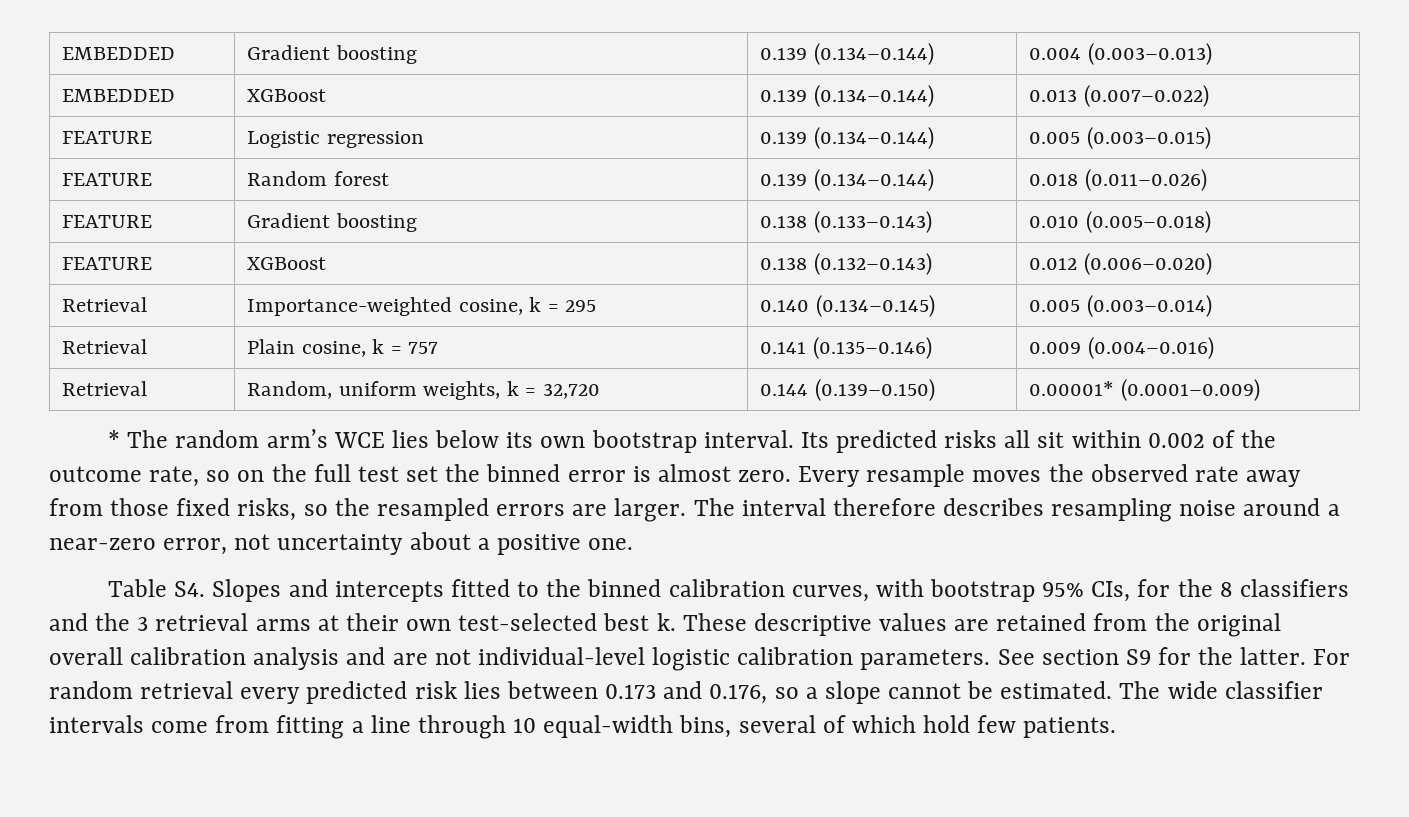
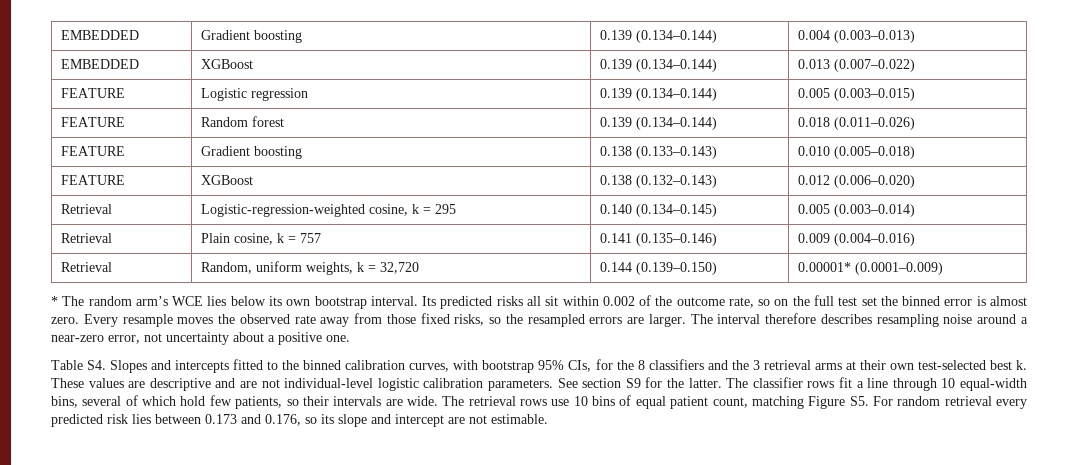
[247,297,453,316] Importance-weighted -> [200,204,365,217] Logistic-regression-weighted
[753,613,872,636] descriptive -> (84, 383) none
[996,613,1281,637] [49,647,340,670] retained from the original overall calibration analysis -> [149,378,211,391] descriptive
(1307, 656) none -> [726,377,1028,391] [51,395,869,409] The classifier rows fit a line through 10 equal-width bins, several of which hold few patients, so their intervals are wide. The retrieval rows use 10 bins of equal patient count, matching Figure S5.
[805,681,1323,704] [49,715,1117,739] a slope cannot be estimated. The wide classifier intervals come from fitting a line through 10 equal-width bins, several of which hold few patients. -> [321,414,548,427] its slope and intercept are not estimable.

